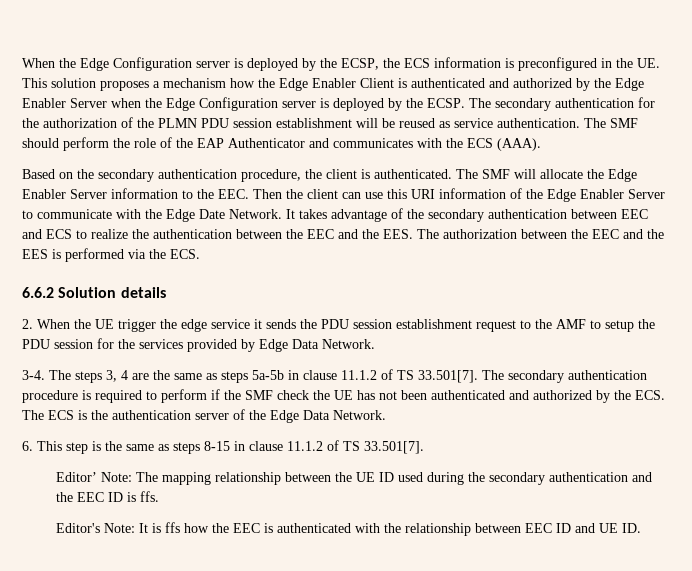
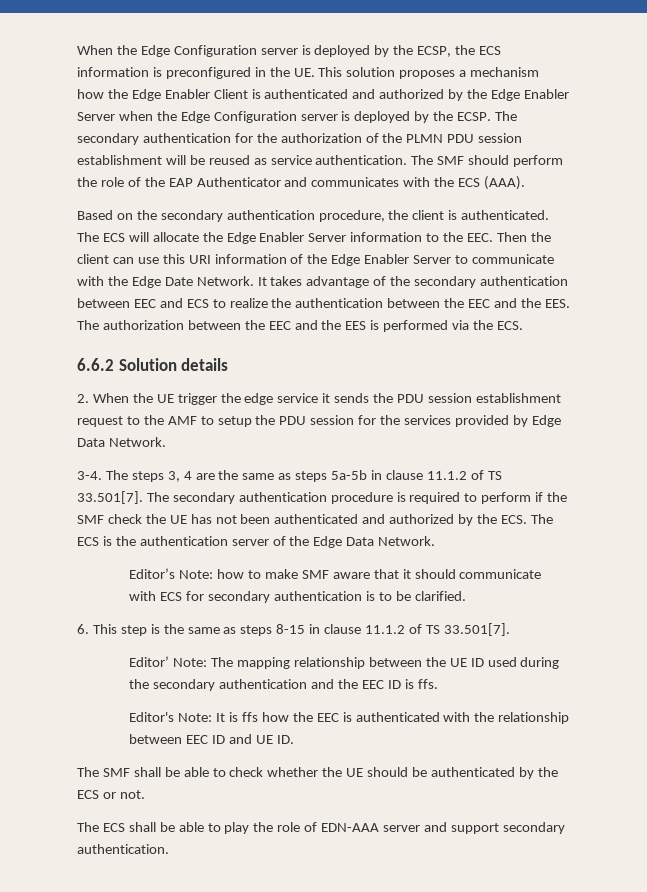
[482,169,510,179] SMF -> [102,233,125,242] ECS
(386, 415) none -> [129,568,542,579] [129,591,466,603] // Editor’s Note: how to make SMF aware that it should communicate with ECS for secondary authentication is to be clarified.
(641, 528) none -> [77,767,558,779] [77,790,145,799] [77,822,565,834] [77,844,169,854] // The SMF shall be able to check whether the UE should be authenticated by the ECS or not. // The ECS shall be able to play the role of EDN-AAA server and support secondary authentication.

